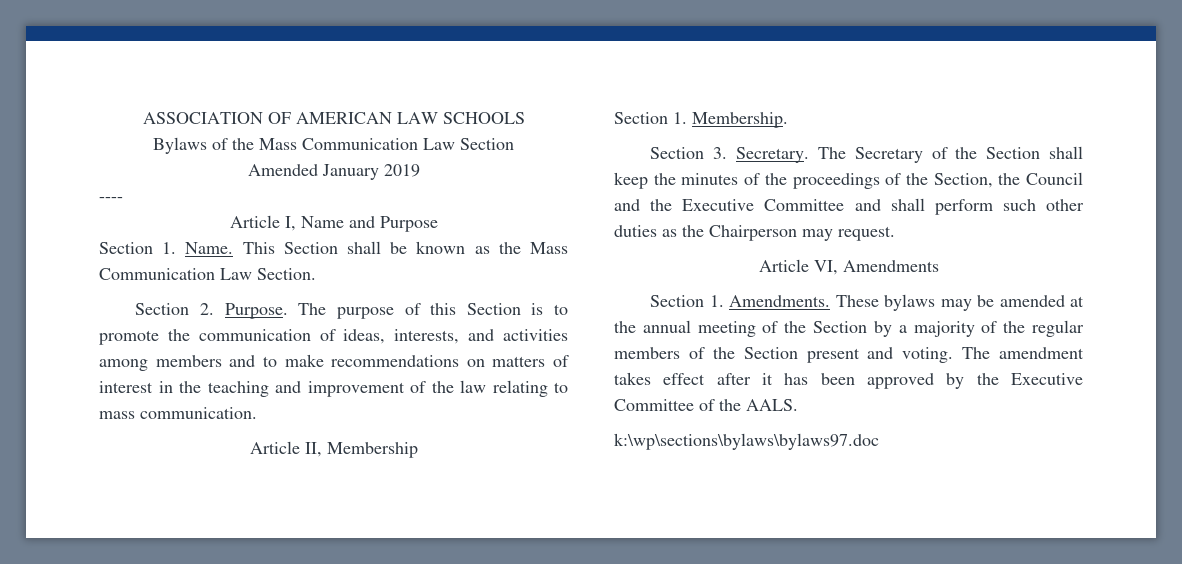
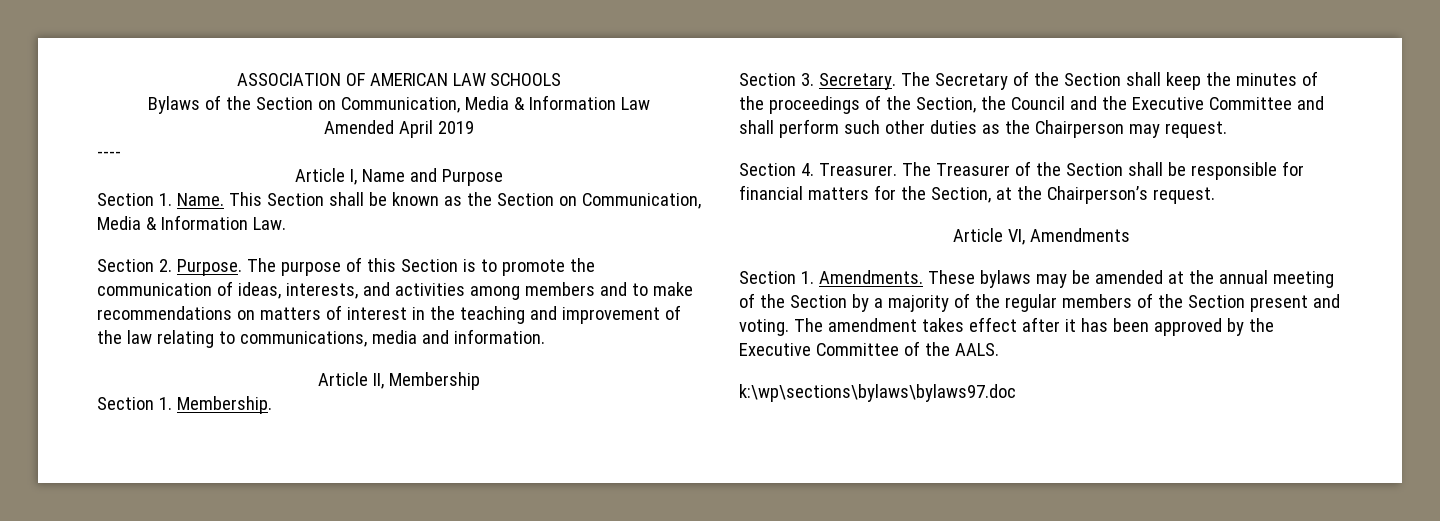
[259,138,514,150] Mass Communication Law Section -> [256,95,650,113] Section on Communication, Media & Information Law
[321,164,379,180] January -> [399,120,433,138] April
[530,242,568,254] [99,268,316,280] Mass Communication Law Section. -> [496,193,701,209] [97,215,286,230] Section on Communication, Media & Information Law.
[99,407,257,419] mass communication. -> [239,329,545,347] communications, media and information.
(895, 233) none -> [739,161,1304,180] [739,185,1215,204] // Section 4. Treasurer. The Treasurer of the Section shall be responsible for financial matters for the Section, at the Chairperson’s request.

